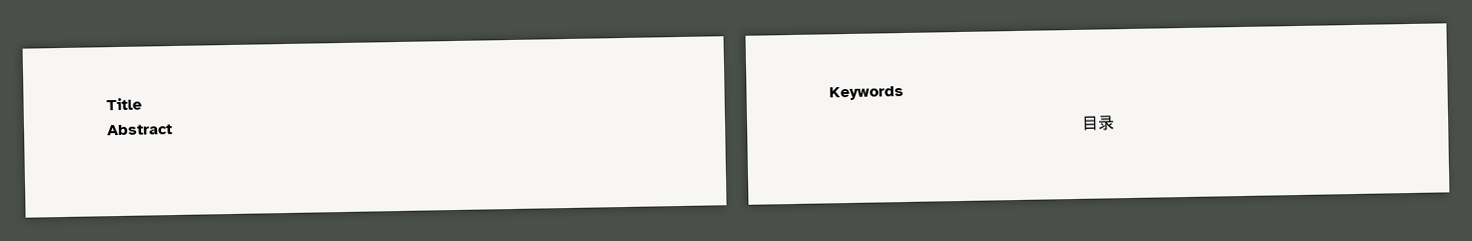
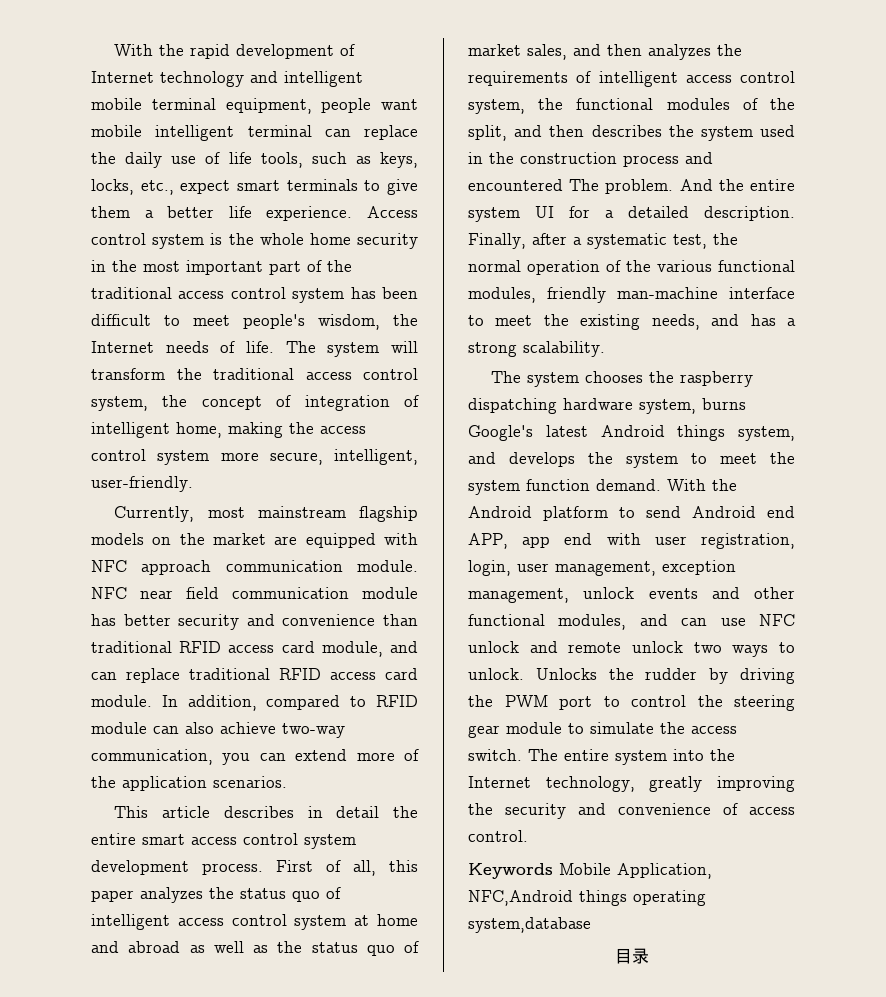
[106,97,142,111] [106,124,173,136] [829,86,904,101] Title // Abstract // Keywords -> [114,44,356,59] [91,71,363,87] [91,98,418,114] [91,125,418,141] [91,152,418,168] [91,179,418,195] [91,206,418,221] [91,233,418,249] [91,260,352,275] [91,287,418,303] [91,314,418,330] [91,341,418,357] [91,368,418,380] [91,395,419,411] [91,422,366,438] [91,449,418,465] [91,476,193,492] [114,506,418,522] [91,533,418,548] [91,560,418,575] [91,587,418,599] [91,614,418,630] [91,641,418,657] [91,668,418,683] [91,695,418,711] [91,722,345,738] [91,749,419,765] [91,776,287,791] [114,806,418,818] [91,833,356,849] [91,860,418,876] [91,887,341,903] [91,914,419,930] [91,941,419,956] [468,44,742,60] [468,71,795,87] [468,98,795,114] [468,125,795,141] [468,152,713,167] [468,179,795,194] [468,206,795,222] [468,233,738,249] [468,260,795,275] [468,287,795,303] [468,314,796,330] [468,341,605,357] [491,371,754,387] [468,398,746,414] [468,425,795,441] [468,452,795,468] [468,479,737,495] [468,506,795,521] [468,533,795,549] [468,560,736,576] [468,587,795,603] [468,614,795,630] [468,641,795,657] [468,668,795,684] [468,695,795,711] [468,722,737,738] [468,749,735,765] [468,776,795,792] [468,803,795,819] [468,830,528,842] [468,863,712,879] [468,890,706,906] [468,917,591,933] With the rapid development of Internet technology and intelligent mobile terminal equipment, people want mobile intelligent terminal can replace the daily use of life tools, such as keys, locks, etc., expect smart terminals to give them a better life experience. Access control system is the whole home security in the most important part of the traditional access control system has been difficult to meet people's wisdom, the Internet needs of life. The system will transform the traditional access control system, the concept of integration of intelligent home, making the access control system more secure, intelligent, user-friendly. // Currently, most mainstream flagship models on the market are equipped with NFC approach communication module. NFC near field communication module has better security and convenience than traditional RFID access card module, and can replace traditional RFID access card module. In addition, compared to RFID module can also achieve two-way communication, you can extend more of the application scenarios. // This article describes in detail the entire smart access control system development process. First of all, this paper analyzes the status quo of intelligent access control system at home and abroad as well as the status quo of market sales, and then analyzes the requirements of intelligent access control system, the functional modules of the split, and then describes the system used in the construction process and encountered The problem. And the entire system UI for a detailed description. Finally, after a systematic test, the normal operation of the various functional modules, friendly man-machine interface to meet the existing needs, and has a strong scalability. // The system chooses the raspberry dispatching hardware system, burns Google's latest Android things system, and develops the system to meet the system function demand. With the Android platform to send Android end APP, app end with user registration, login, user management, exception management, unlock events and other functional modules, and can use NFC unlock and remote unlock two ways to unlock. Unlocks the rudder by driving the PWM port to control the steering gear module to simulate the access switch. The entire system into the Internet technology, greatly improving the security and convenience of access control. // Keywords Mobile Application, NFC,Android things operating system,database

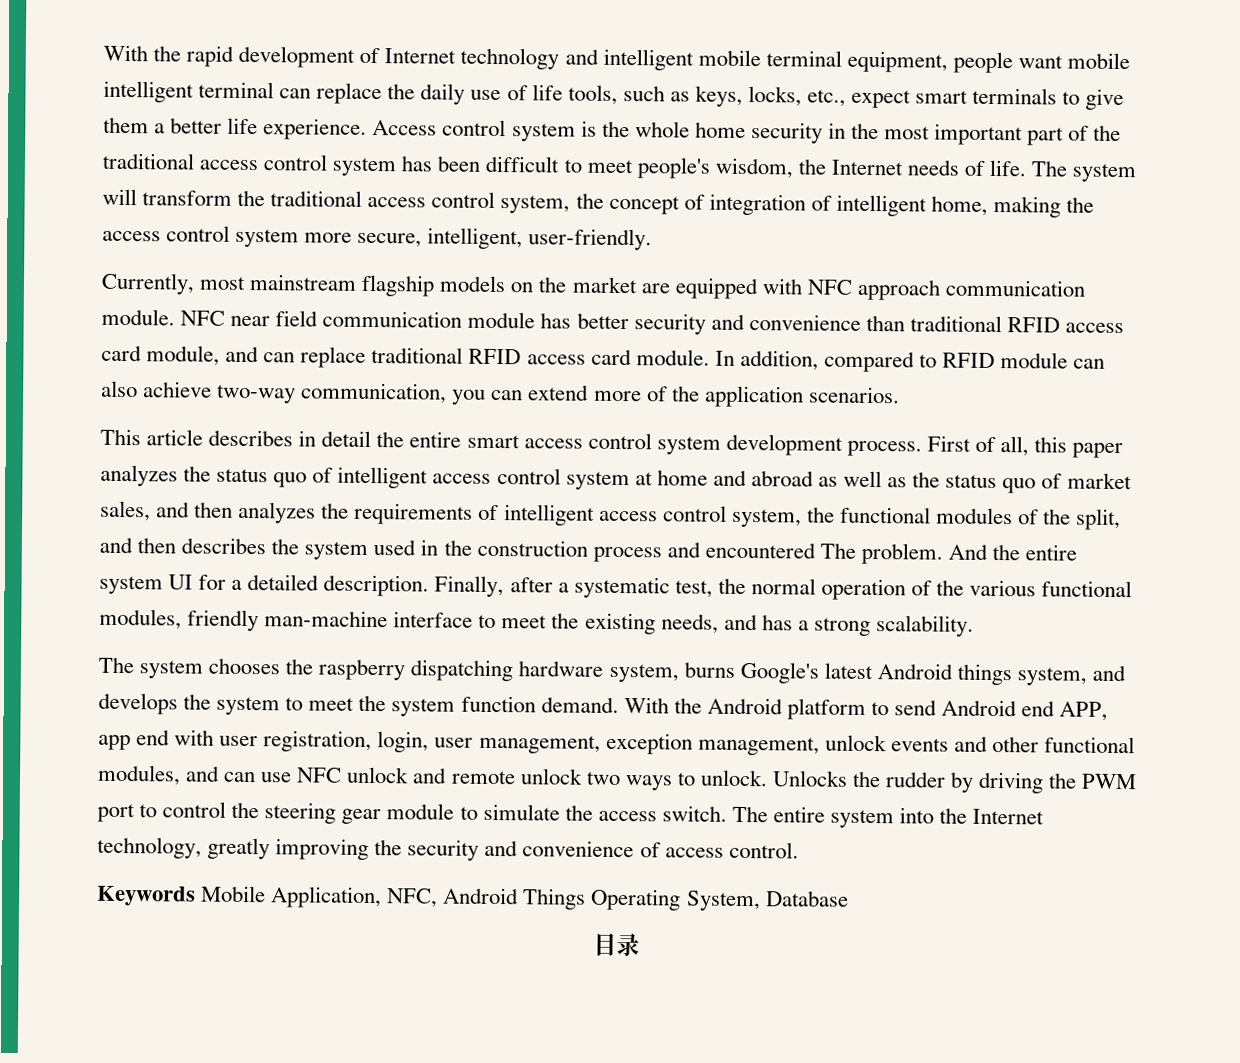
[468,890,706,906] [468,917,591,933] NFC,Android things operating system,database -> [386,887,849,912] NFC, Android Things Operating System, Database

